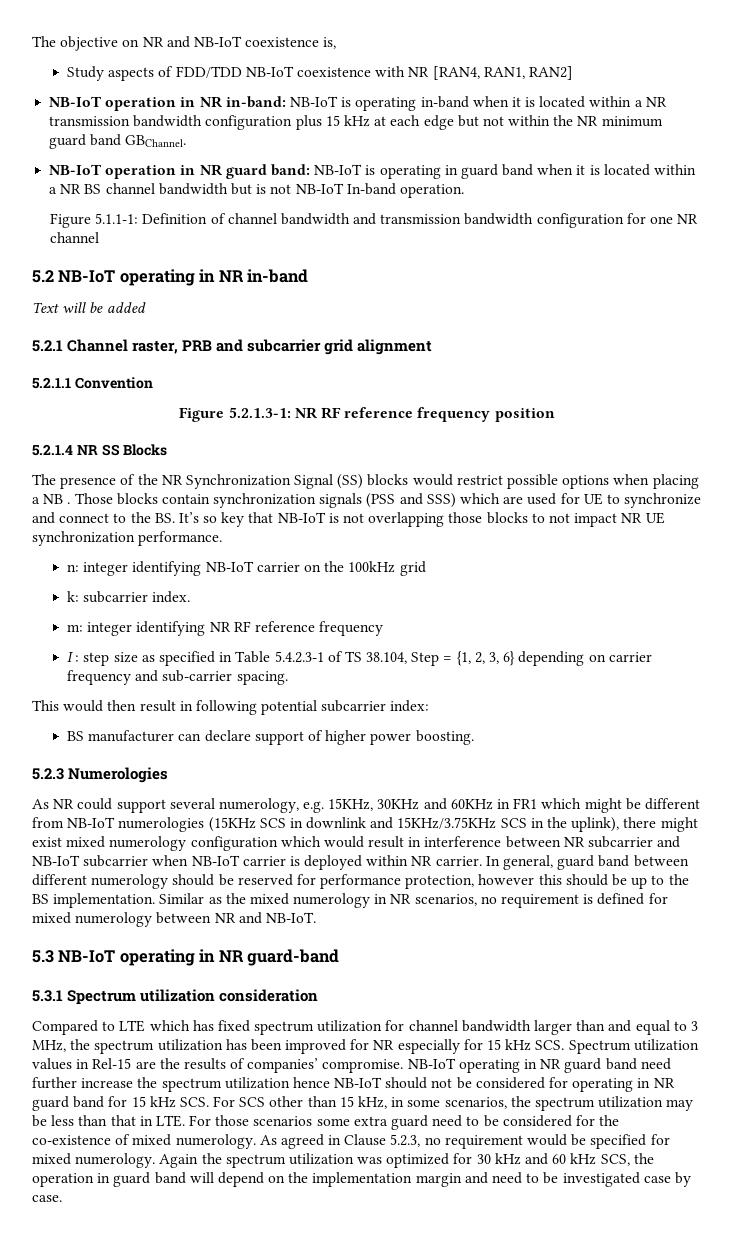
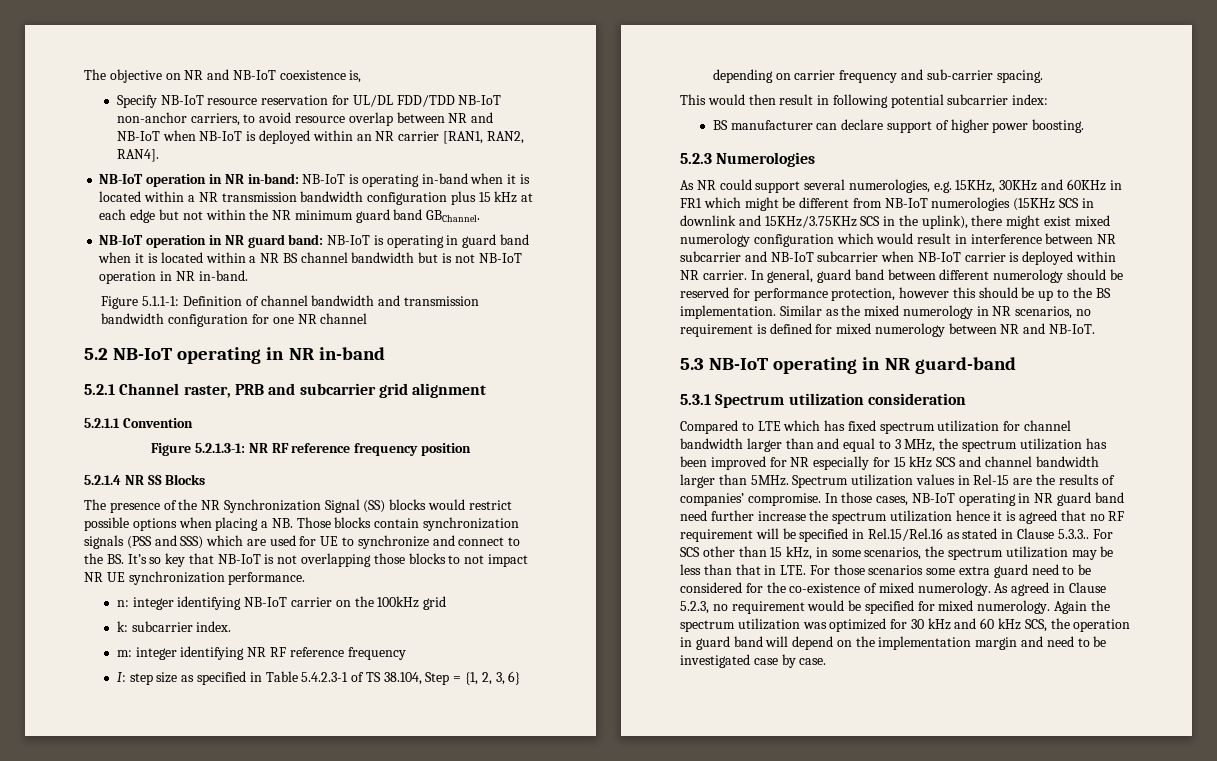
[67,66,573,81] Study aspects of FDD/TDD NB-IoT coexistence with NR [RAN4, RAN1, RAN2] -> [116,95,502,108] [116,112,494,126] [116,130,524,144] [116,149,159,162] Specify NB-IoT resource reservation for UL/DL FDD/TDD NB-IoT non-anchor carriers, to avoid resource overlap between NR and NB-IoT when NB-IoT is deployed within an NR carrier [RAN1, RAN2, RAN4].
[346,183,464,198] In-band operation. -> [99,270,248,284] operation in NR in-band.
[32,302,146,313] // Text will be added -> (385, 353) none
[43,494,71,504] NB . -> [271,518,293,528] NB.
[67,652,80,662] I : -> [116,672,126,682] I:
[218,798,299,813] numerology, -> [848,179,930,193] numerologies,
[535,1040,565,1050] SCS. -> [936,456,1099,467] [680,474,789,488] SCS and channel bandwidth larger than 5MHz.
(404, 1066) none -> [824,492,909,506] In those cases,
[334,1077,675,1092] [32,1096,209,1111] NB-IoT should not be considered for operating in NR guard band for 15 kHz SCS. -> [993,510,1125,524] [680,528,1089,542] it is agreed that no RF requirement will be specified in Rel.15/Rel.16 as stated in Clause 5.3.3..

